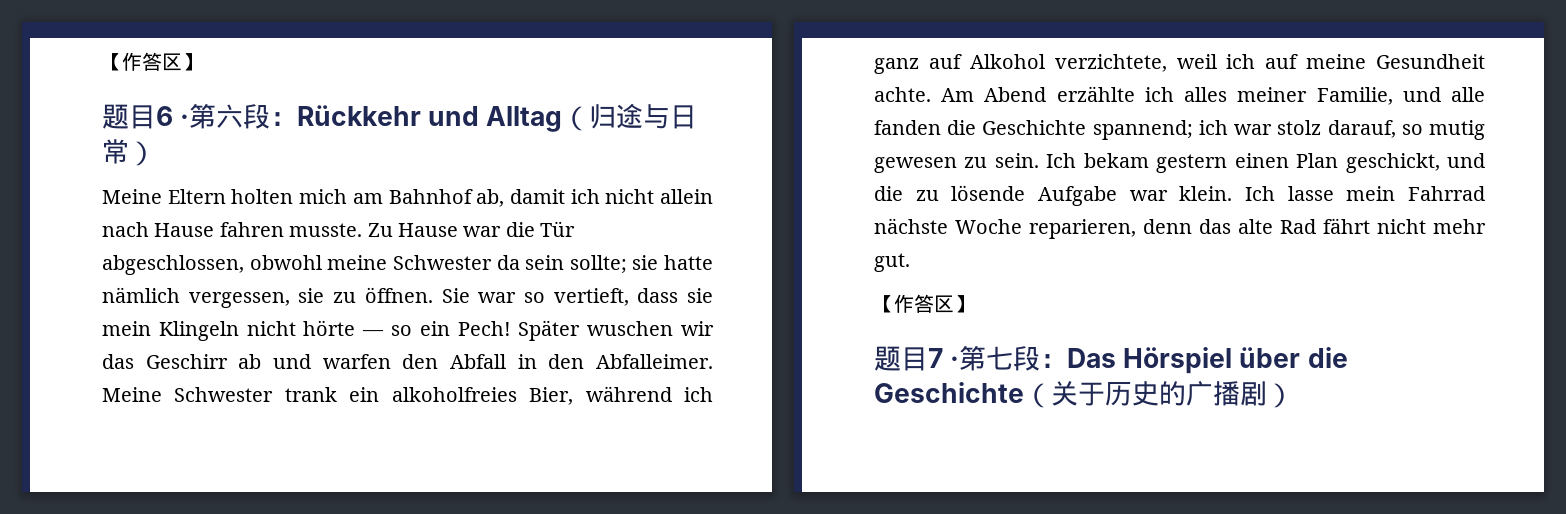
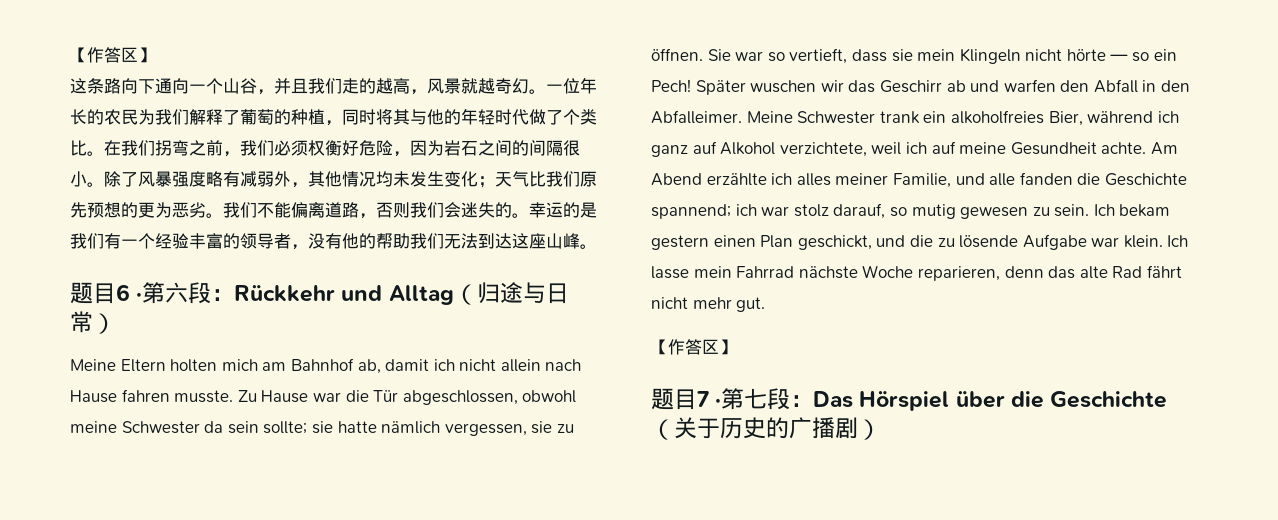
[102,52,202,71] 【作答区】 -> [70,47,155,63] [70,77,597,95] [70,108,597,126] [70,140,580,157] [70,171,597,188] [70,202,597,219] [70,233,597,250] 【作答区】 // 这条路向下通向一个山谷，并且我们走的越高，风景就越奇幻。一位年长的农民为我们解释了葡萄的种植，同时将其与他的年轻时代做了个类比。在我们拐弯之前，我们必须权衡好危险，因为岩石之间的间隔很小。除了风暴强度略有减弱外，其他情况均未发生变化；天气比我们原先预想的更为恶劣。我们不能偏离道路，否则我们会迷失的。幸运的是我们有一个经验丰富的领导者，没有他的帮助我们无法到达这座山峰。

